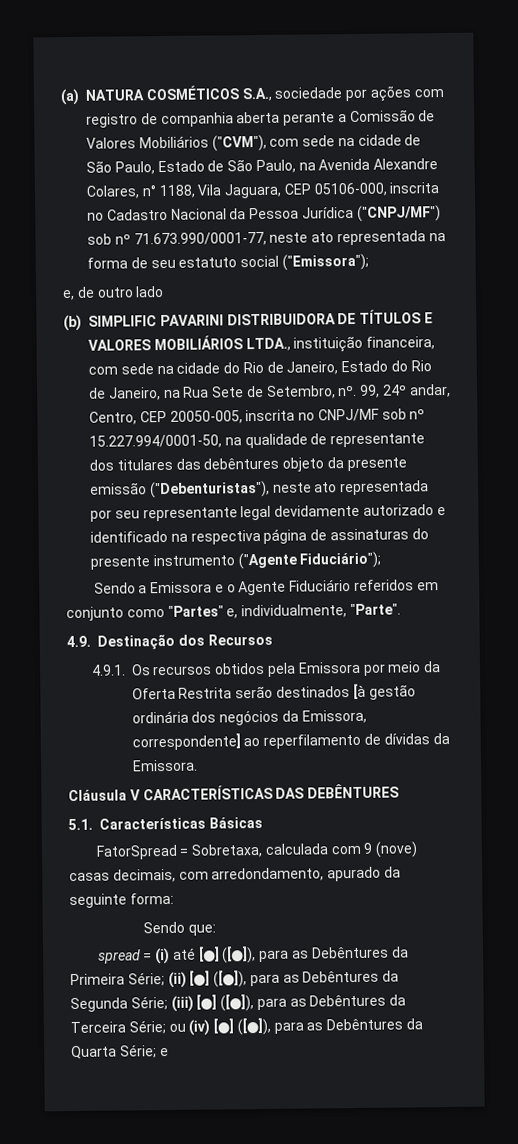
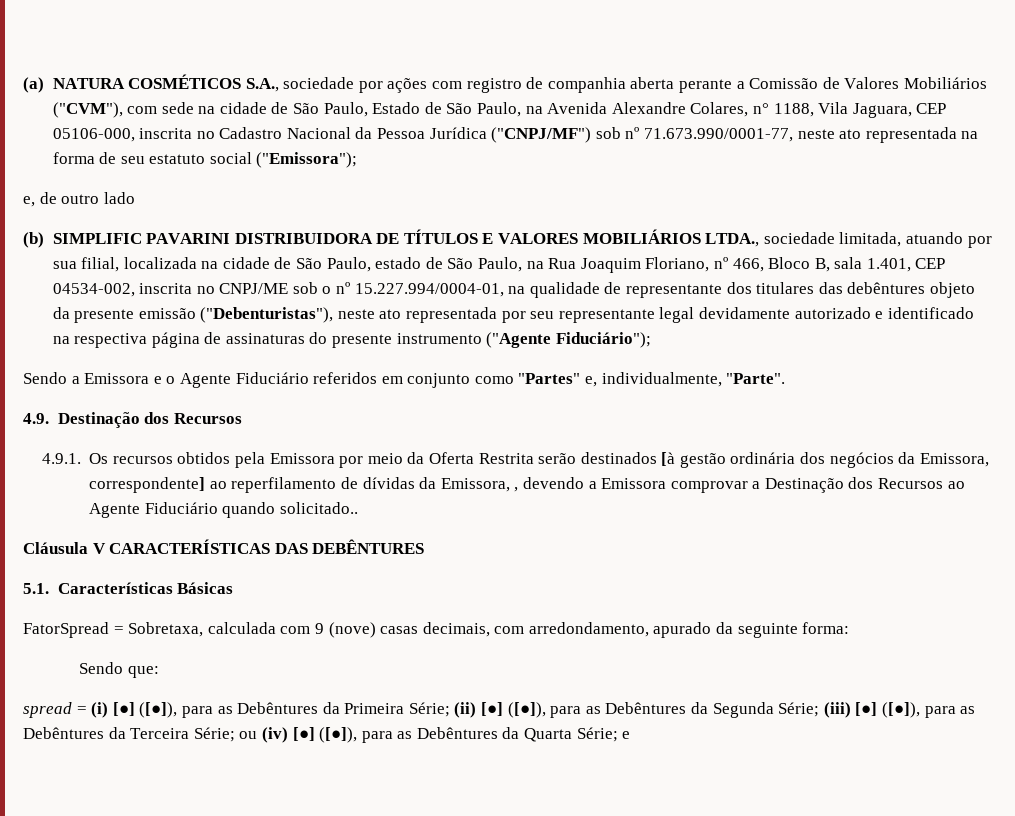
[293,335,436,353] [88,360,432,375] [89,383,451,401] [89,408,426,425] [89,434,222,449] instituição financeira, com sede na cidade do Rio de Janeiro, Estado do Rio de Janeiro, na Rua Sete de Setembro, nº. 99, 24º andar, Centro, CEP 20050-005, inscrita no CNPJ/MF sob nº 15.227.994/0001-50, -> [763,232,992,248] [52,257,946,273] [52,282,504,297] sociedade limitada, atuando por sua filial, localizada na cidade de São Paulo, estado de São Paulo, na Rua Joaquim Floriano, nº 466, Bloco B, sala 1.401, CEP 04534-002, inscrita no CNPJ/ME sob o nº 15.227.994/0004-01,
[131,759,198,772] Emissora. -> [440,477,965,493] [89,502,358,518] Emissora, , devendo a Emissora comprovar a Destinação dos Recursos ao Agente Fiduciário quando solicitado..
[171,947,196,960] até -> (109, 710) none

